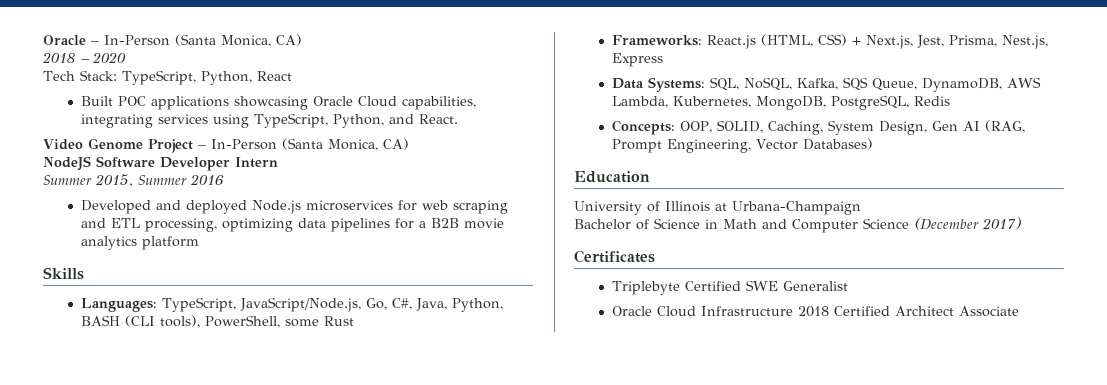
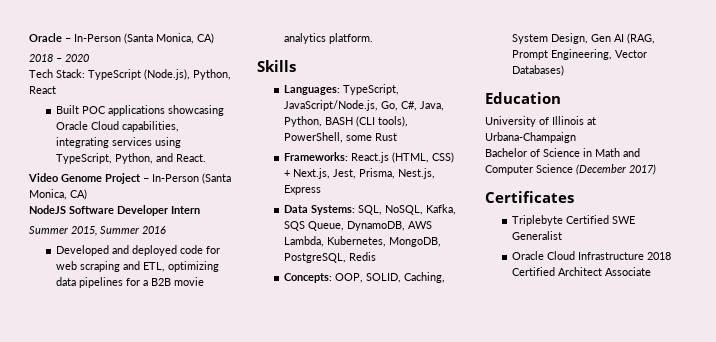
[121,70,196,85] TypeScript, -> [88,69,190,80] TypeScript (Node.js),
[252,200,394,214] Node.js microservices -> [180,245,204,254] code
[111,218,218,232] ETL processing, -> [143,262,166,272] ETL,
[142,236,200,250] platform -> [329,33,374,44] platform.

